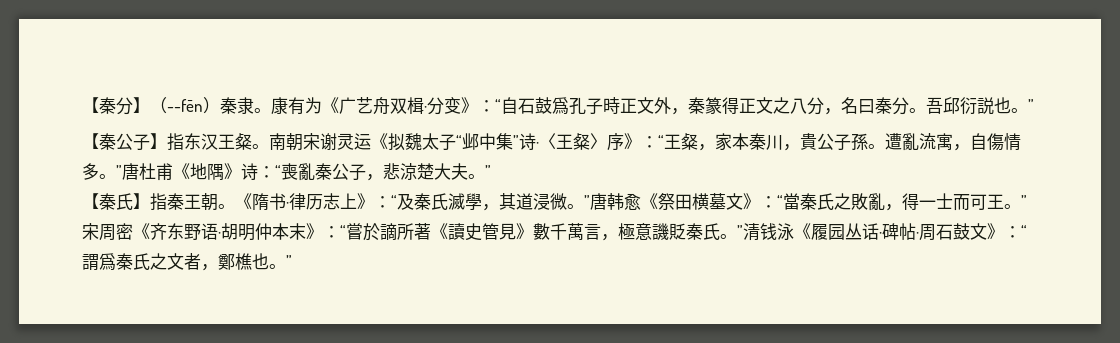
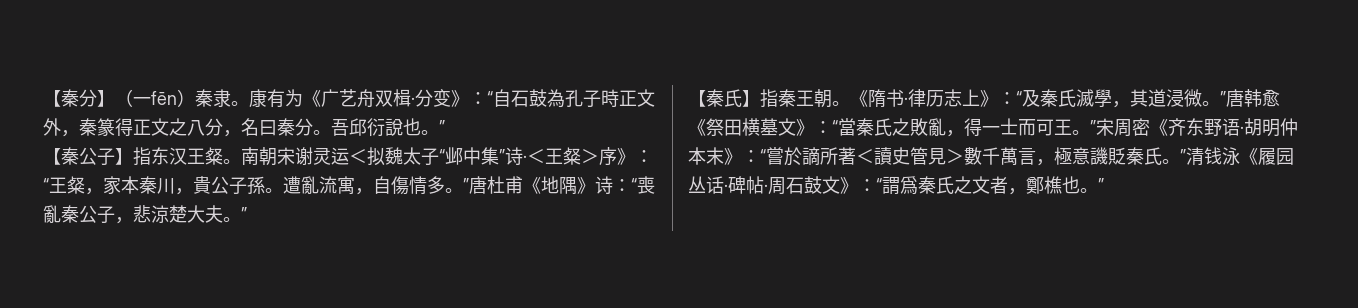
[167,99,203,112] --fēn -> [133,91,177,105] 一fēn
[552,97,569,114] 爲 -> [547,89,565,108] 為
[977,97,994,114] 説 -> [385,118,403,136] 說
[371,133,388,149] 《 -> [349,149,367,163] ＜
[539,133,607,150] 〈王粲〉 -> [527,147,599,165] ＜王粲＞
[431,223,448,239] 《 -> [856,149,874,163] ＜
[516,223,533,239] 》 -> [946,149,964,163] ＞

